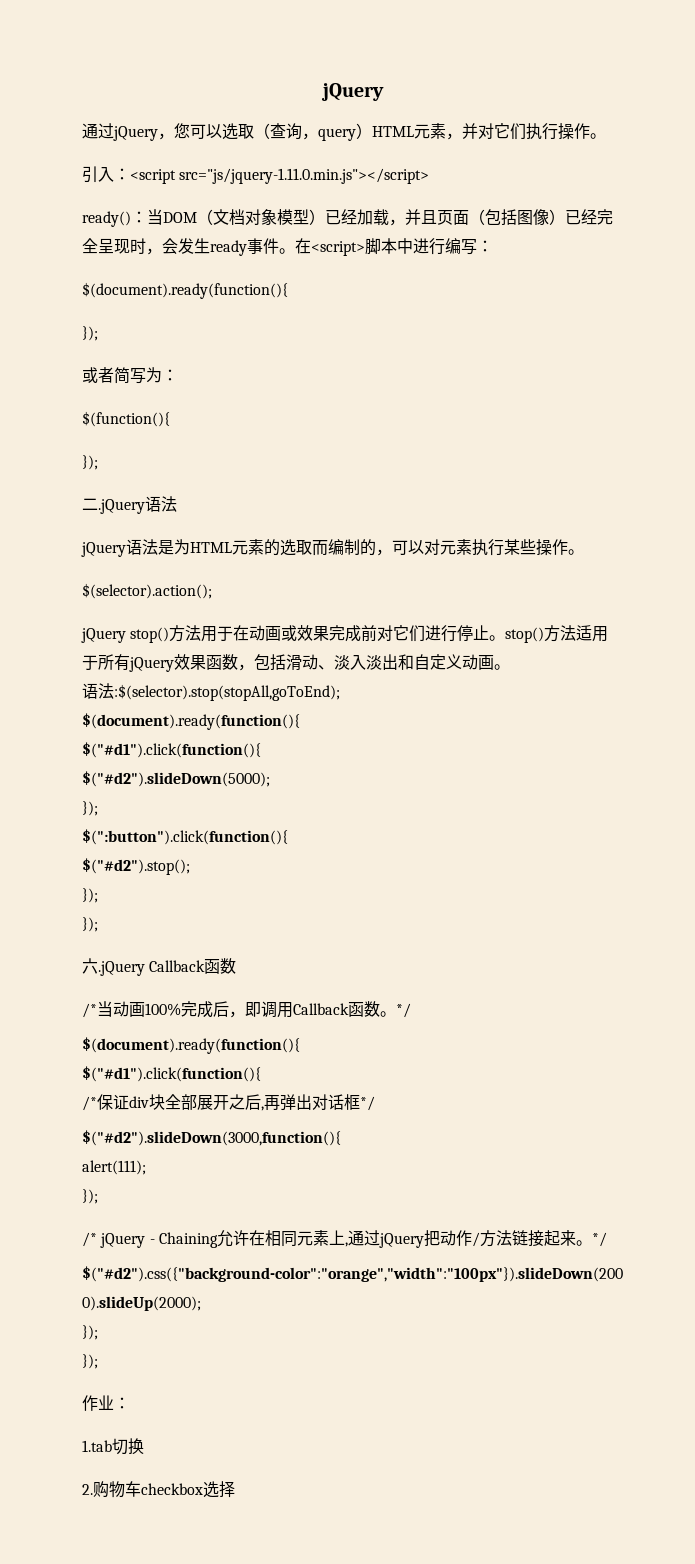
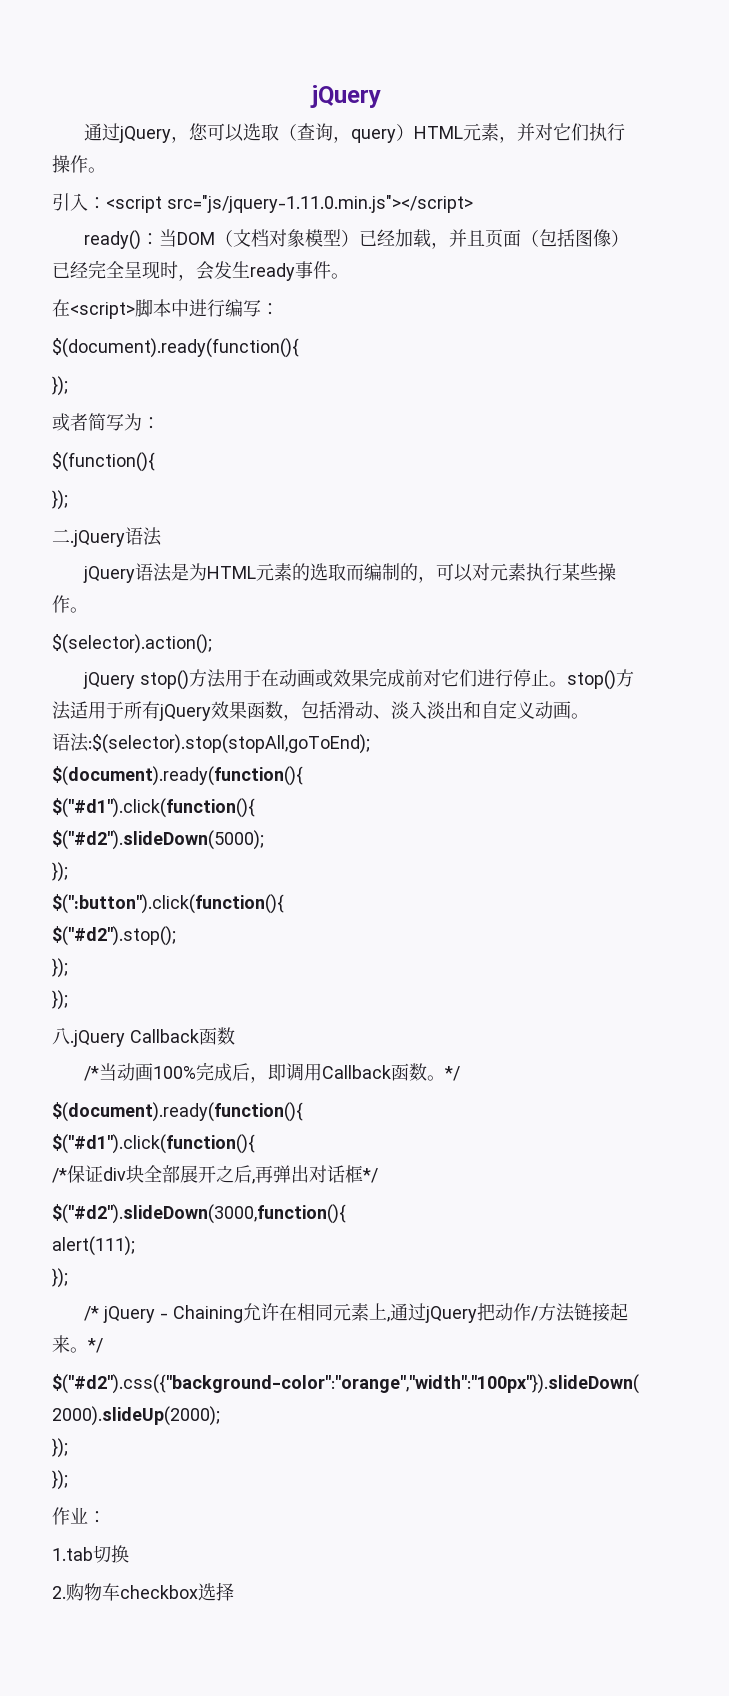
(295, 251) none -> (349, 276) //
[82,958,98,974] 六 -> [52,1027,70,1045] 八

